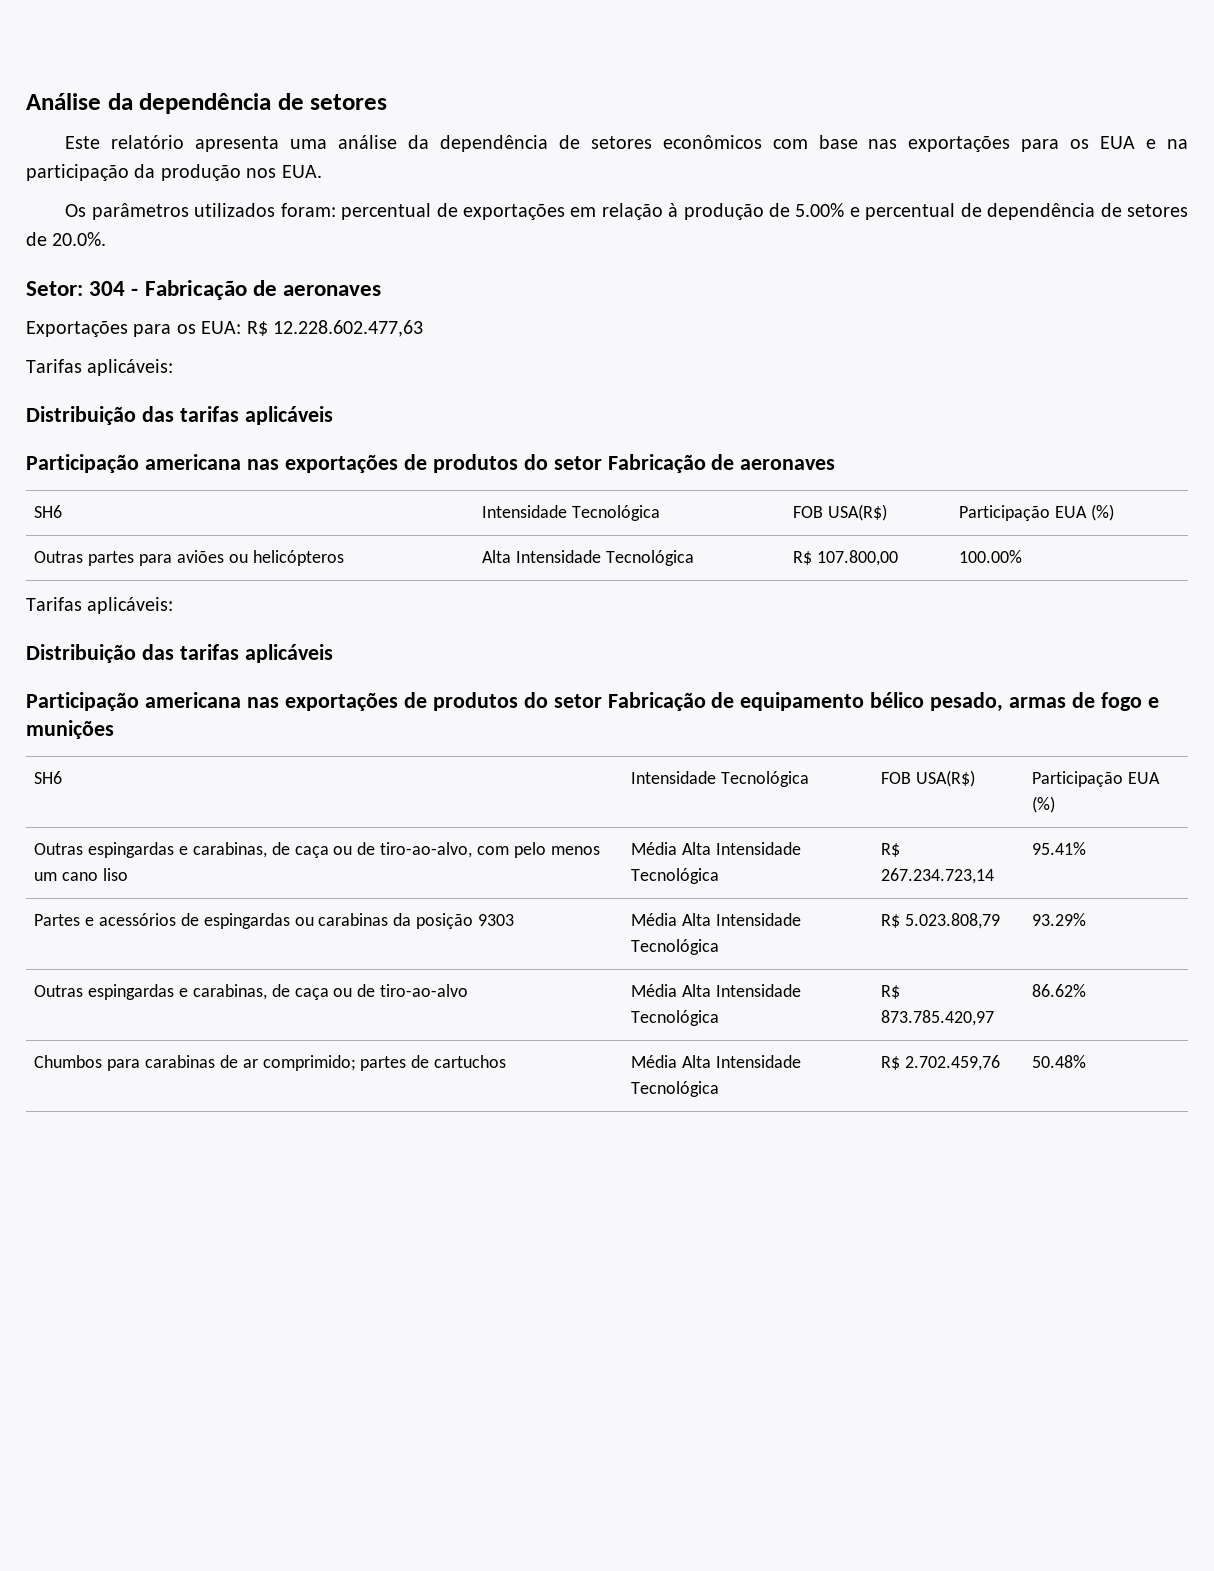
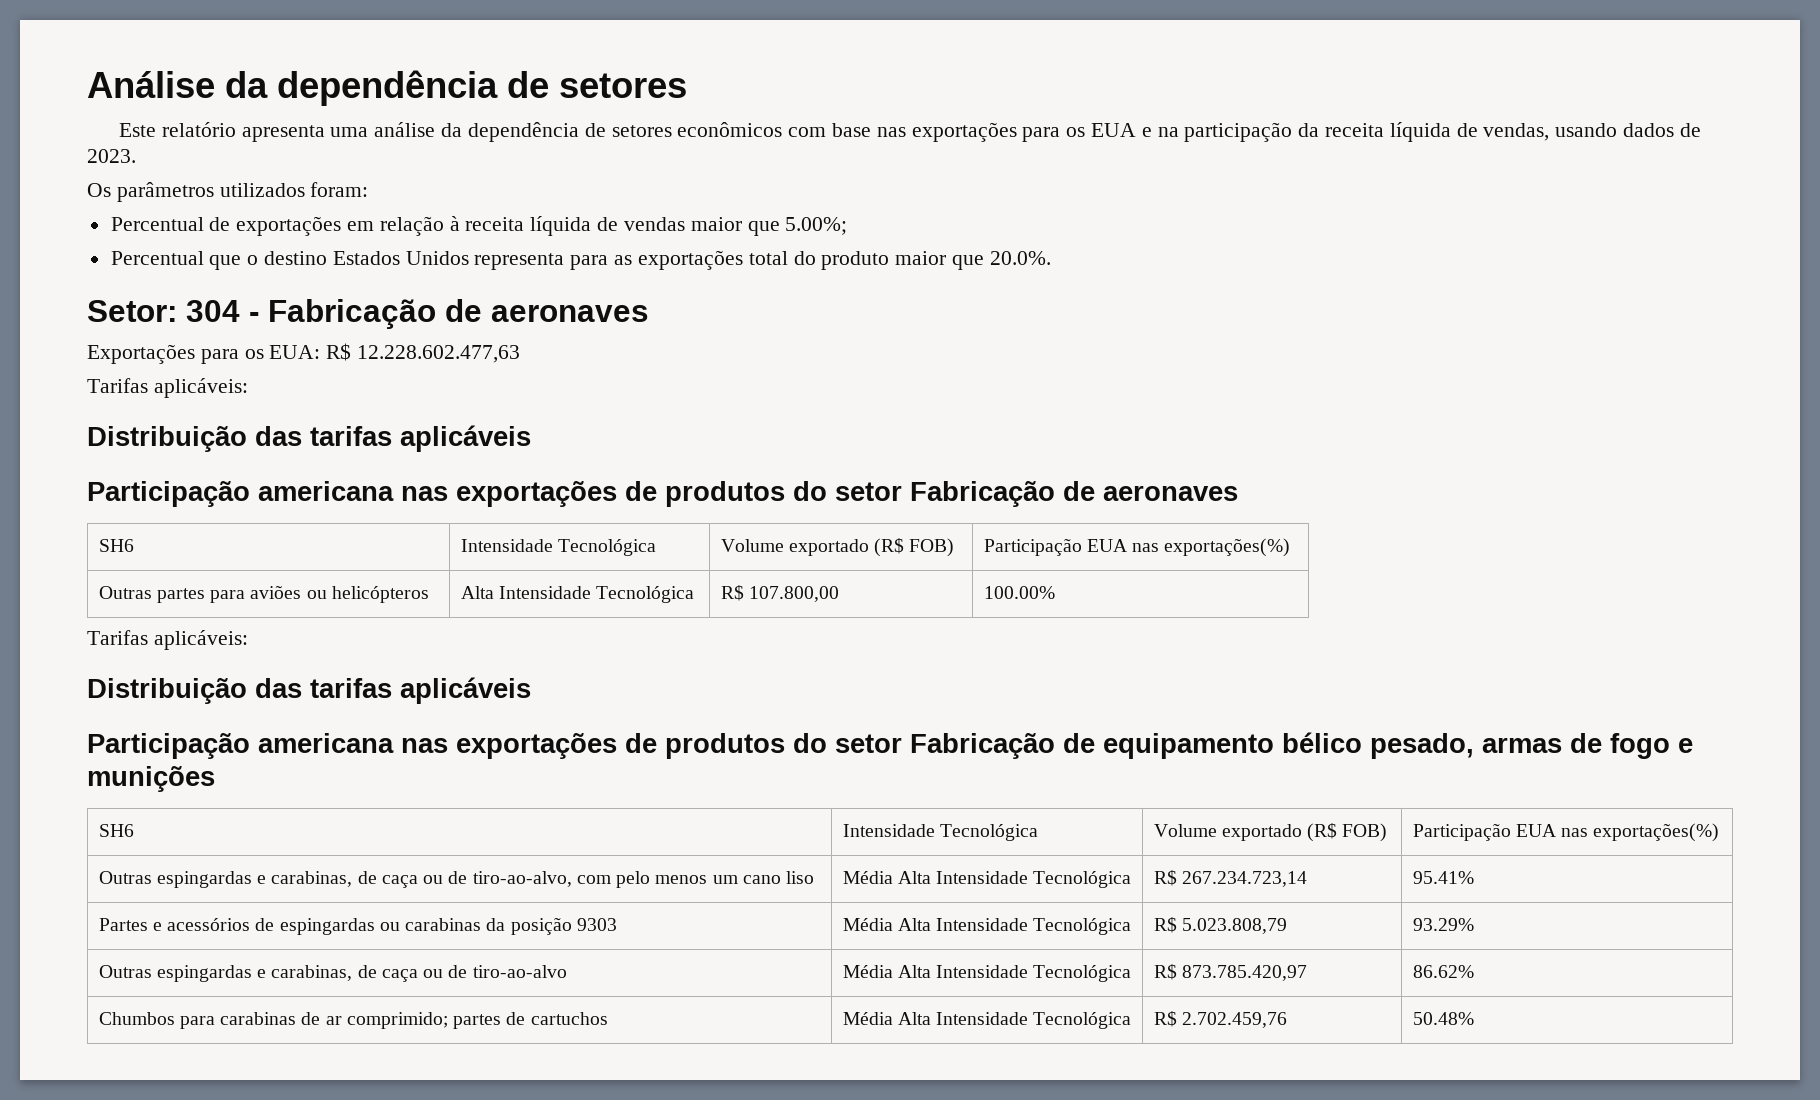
[160,164,322,181] produção nos EUA. -> [1324,122,1701,142] [87,149,136,163] receita líquida de vendas, usando dados de 2023.
[341,203,432,220] percentual -> [110,217,204,231] // Percentual
[683,203,1189,220] [26,232,47,246] produção de 5.00% e percentual de dependência de setores de -> [465,216,848,236] [110,250,984,270] receita líquida de vendas maior que 5.00%; // Percentual que o destino Estados Unidos representa para as exportações total do produto maior que
[793,504,888,521] [959,504,1114,521] FOB USA(R$) | Participação EUA (%) -> [720,538,955,557] [983,538,1291,557] Volume exportado (R$ FOB) | Participação EUA nas exportações(%)
[881,770,976,787] [1032,771,1161,787] [1032,796,1056,813] FOB USA(R$) | Participação EUA (%) -> [1153,823,1388,842] [1412,823,1720,842] Volume exportado (R$ FOB) | Participação EUA nas exportações(%)

